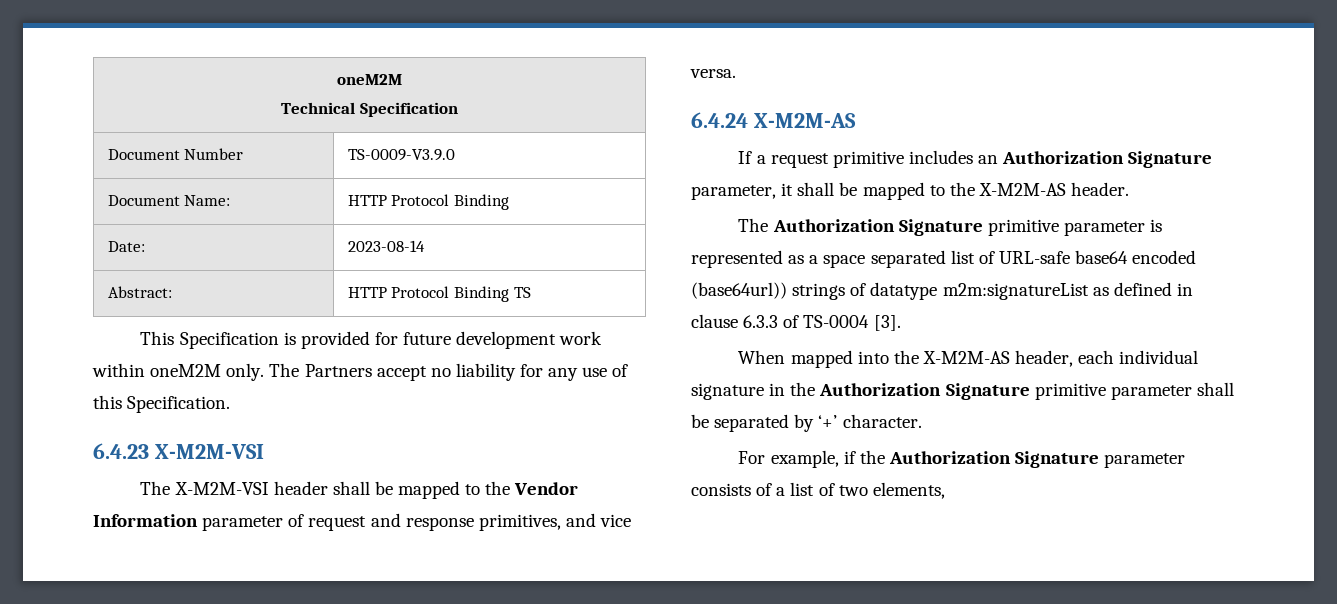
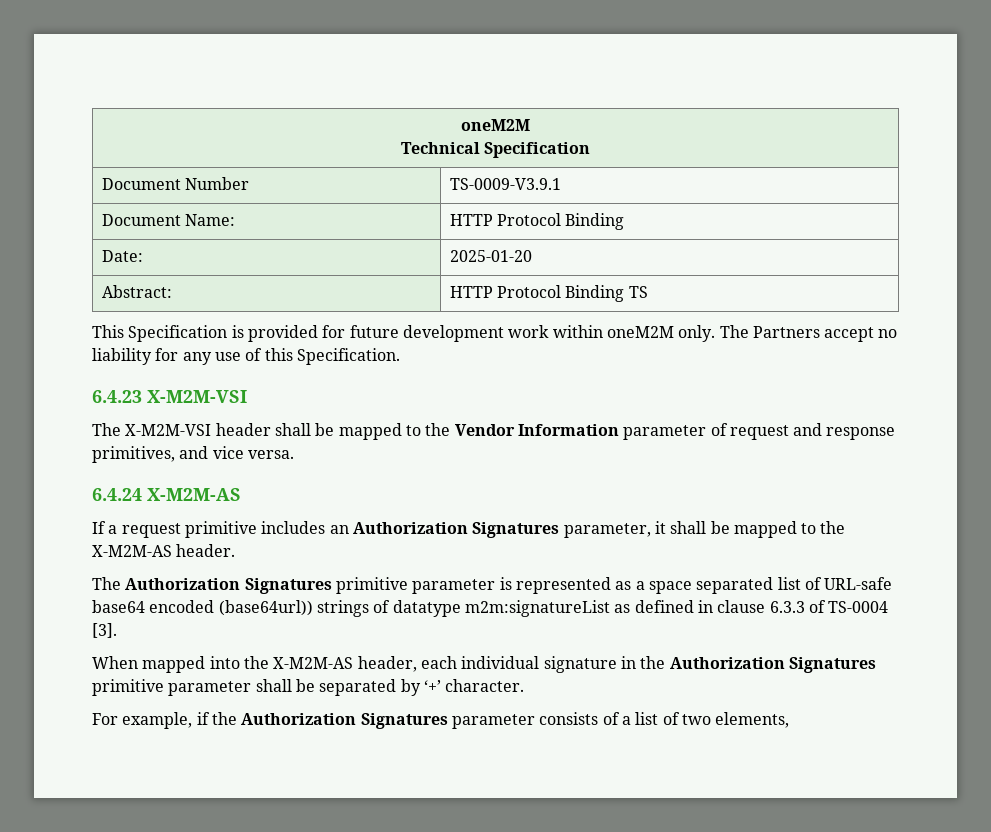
[347,149,455,161] TS-0009-V3.9.0 -> [449,178,561,190] TS-0009-V3.9.1
[347,240,425,252] 2023-08-14 -> [449,250,532,262] 2025-01-20
[1128,151,1213,168] Signature -> [472,522,560,538] Signatures
[898,219,983,236] Signature -> [244,578,332,594] Signatures
[945,383,1030,400] Signature -> [788,657,876,673] Signatures
[1015,451,1100,468] Signature -> [360,713,448,729] Signatures

